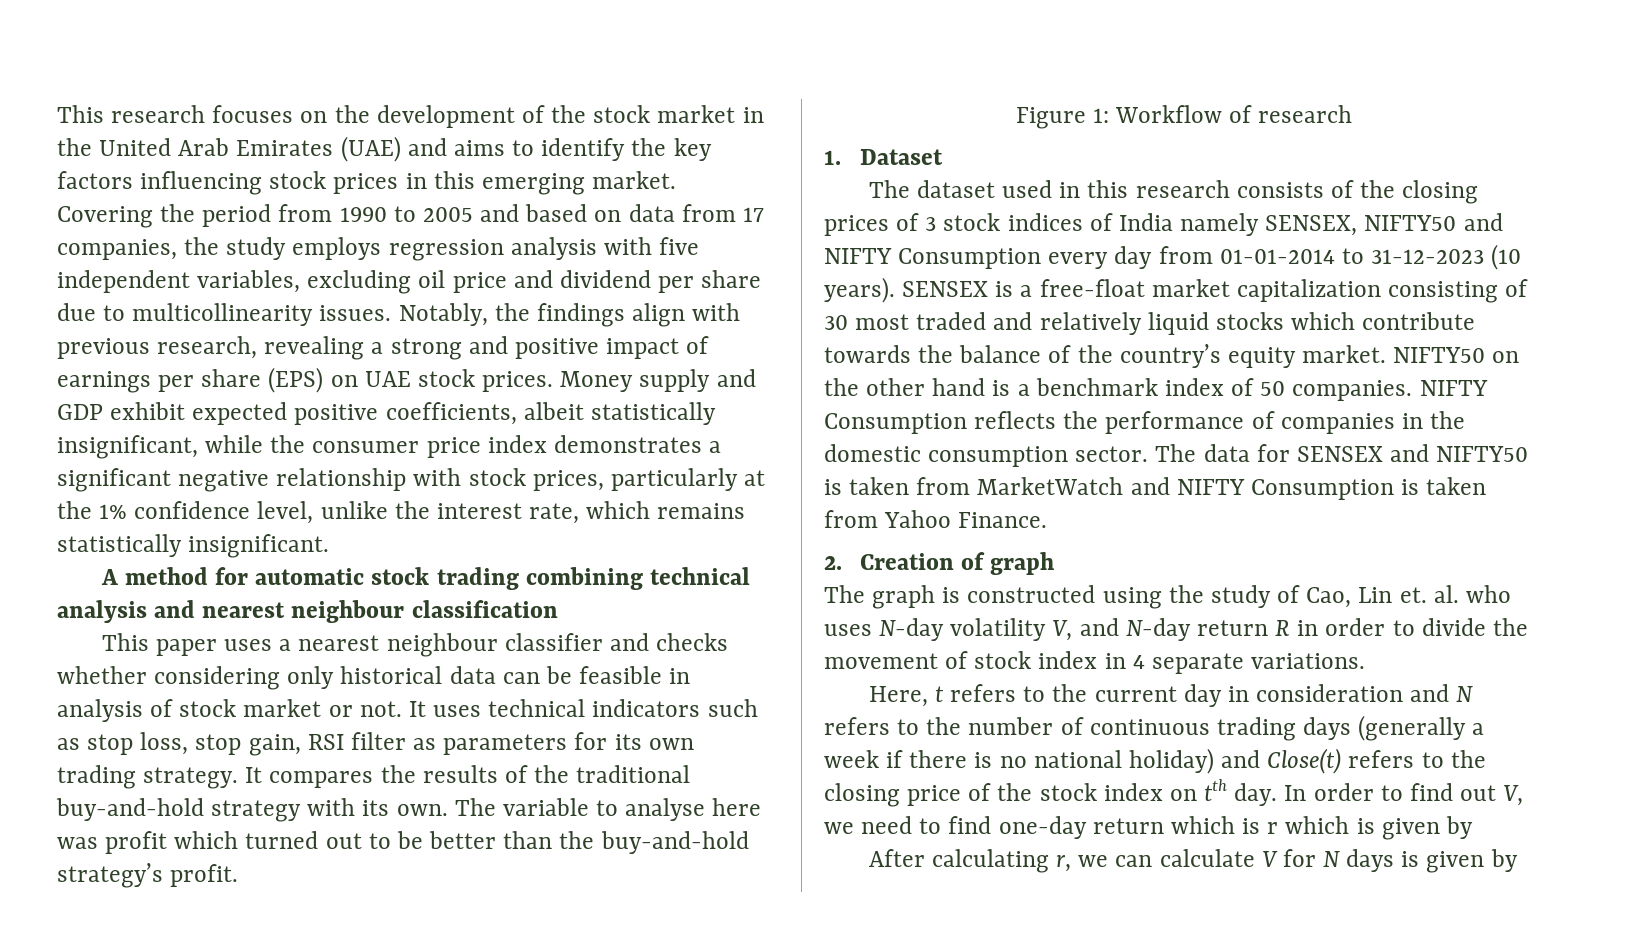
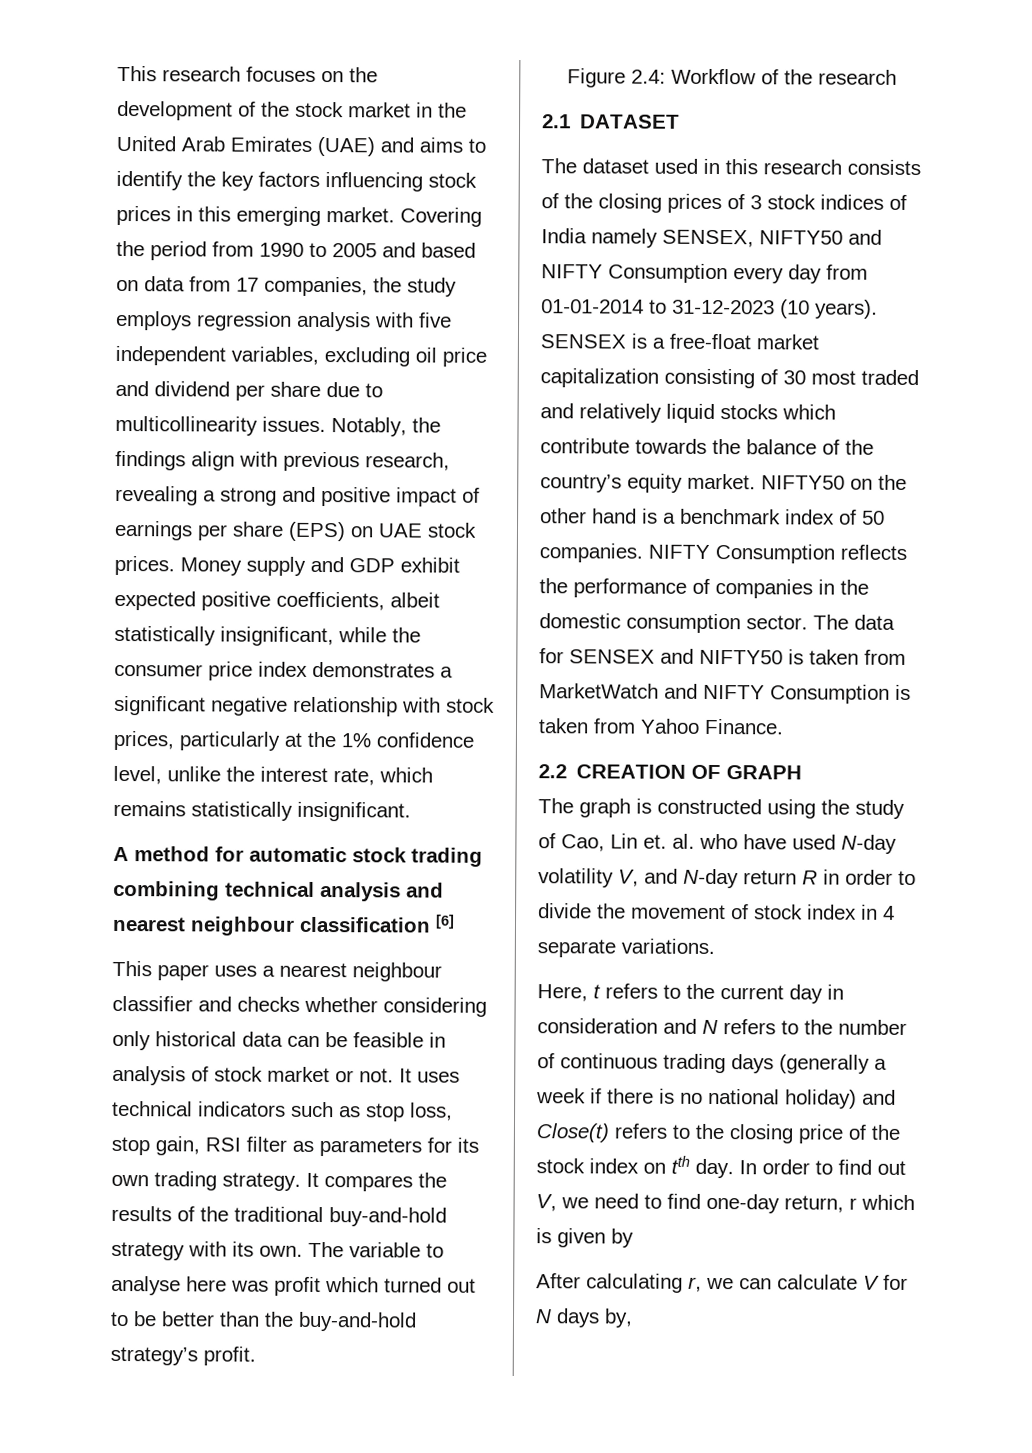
(558, 609) none -> [435,914,455,929] [6]
[1092,108,1109,123] 1: -> [631,69,666,84] 2.4:
(1253, 114) none -> [784,69,813,85] the
[824,149,944,165] 1. Dataset -> [542,114,681,129] 2.1 DATASET
[824,552,1055,575] 2. Creation of graph -> [538,764,803,780] 2.2 CREATION OF GRAPH
[824,624,872,636] uses -> [743,834,836,850] have used
[1092,816,1261,834] return which is -> [784,1195,844,1213] return,
[1401,849,1518,873] is given by -> [604,1308,633,1328] by,

